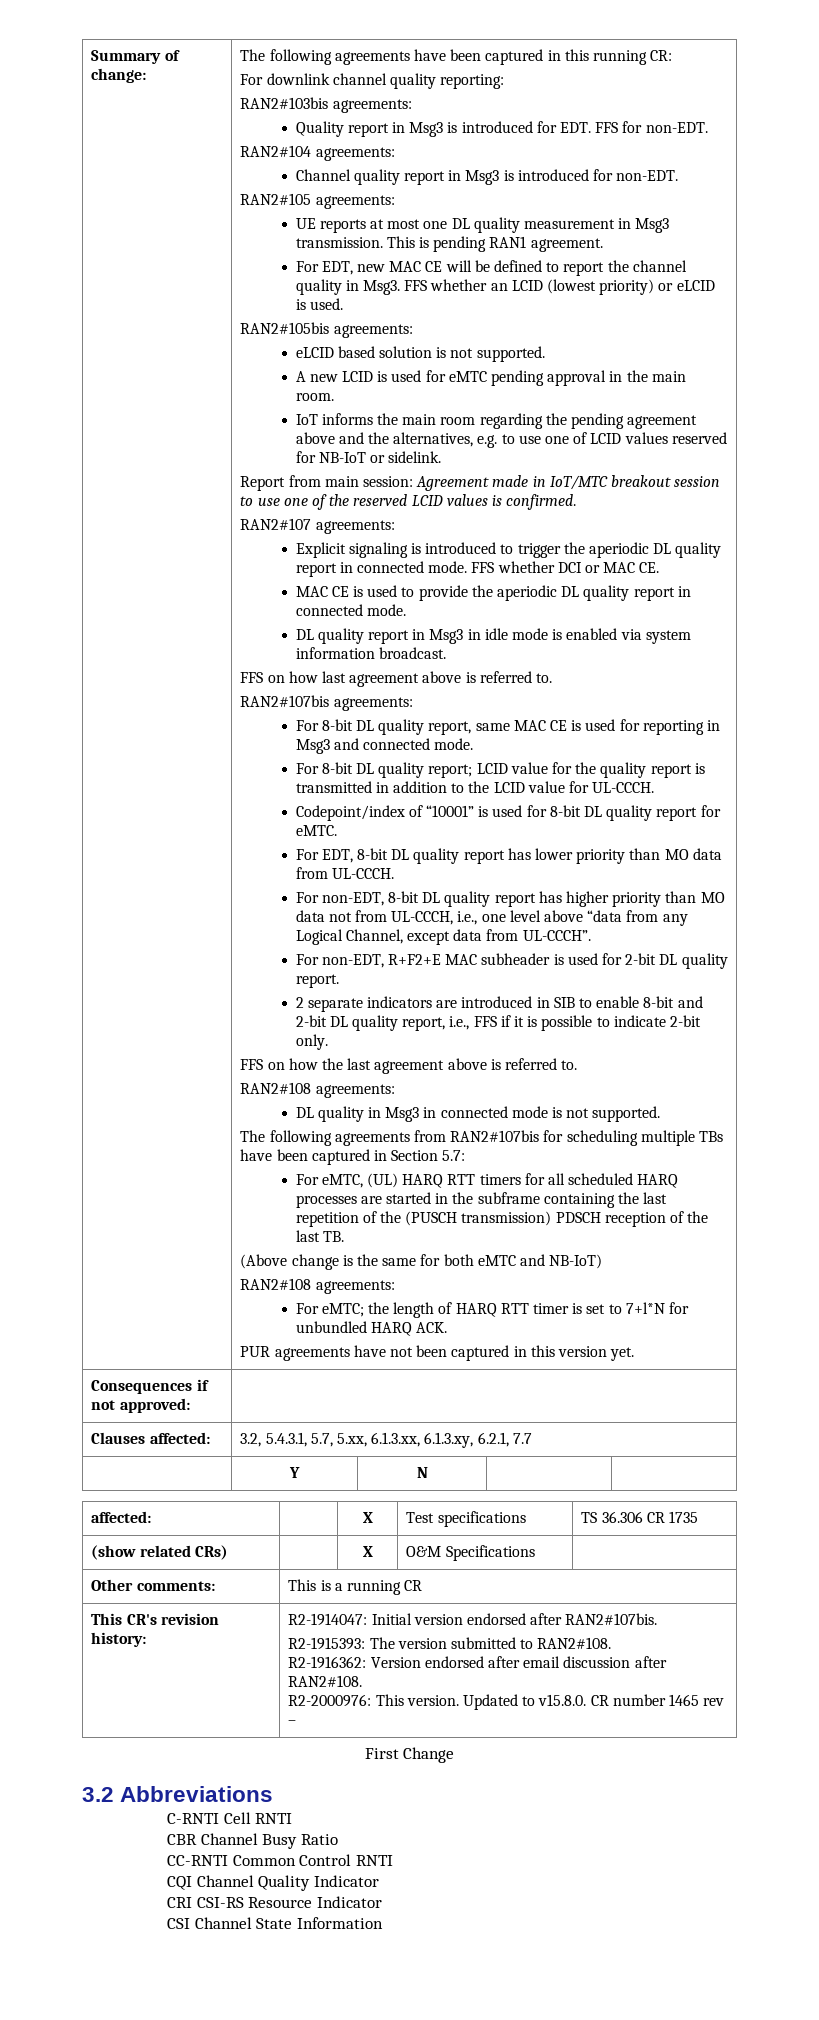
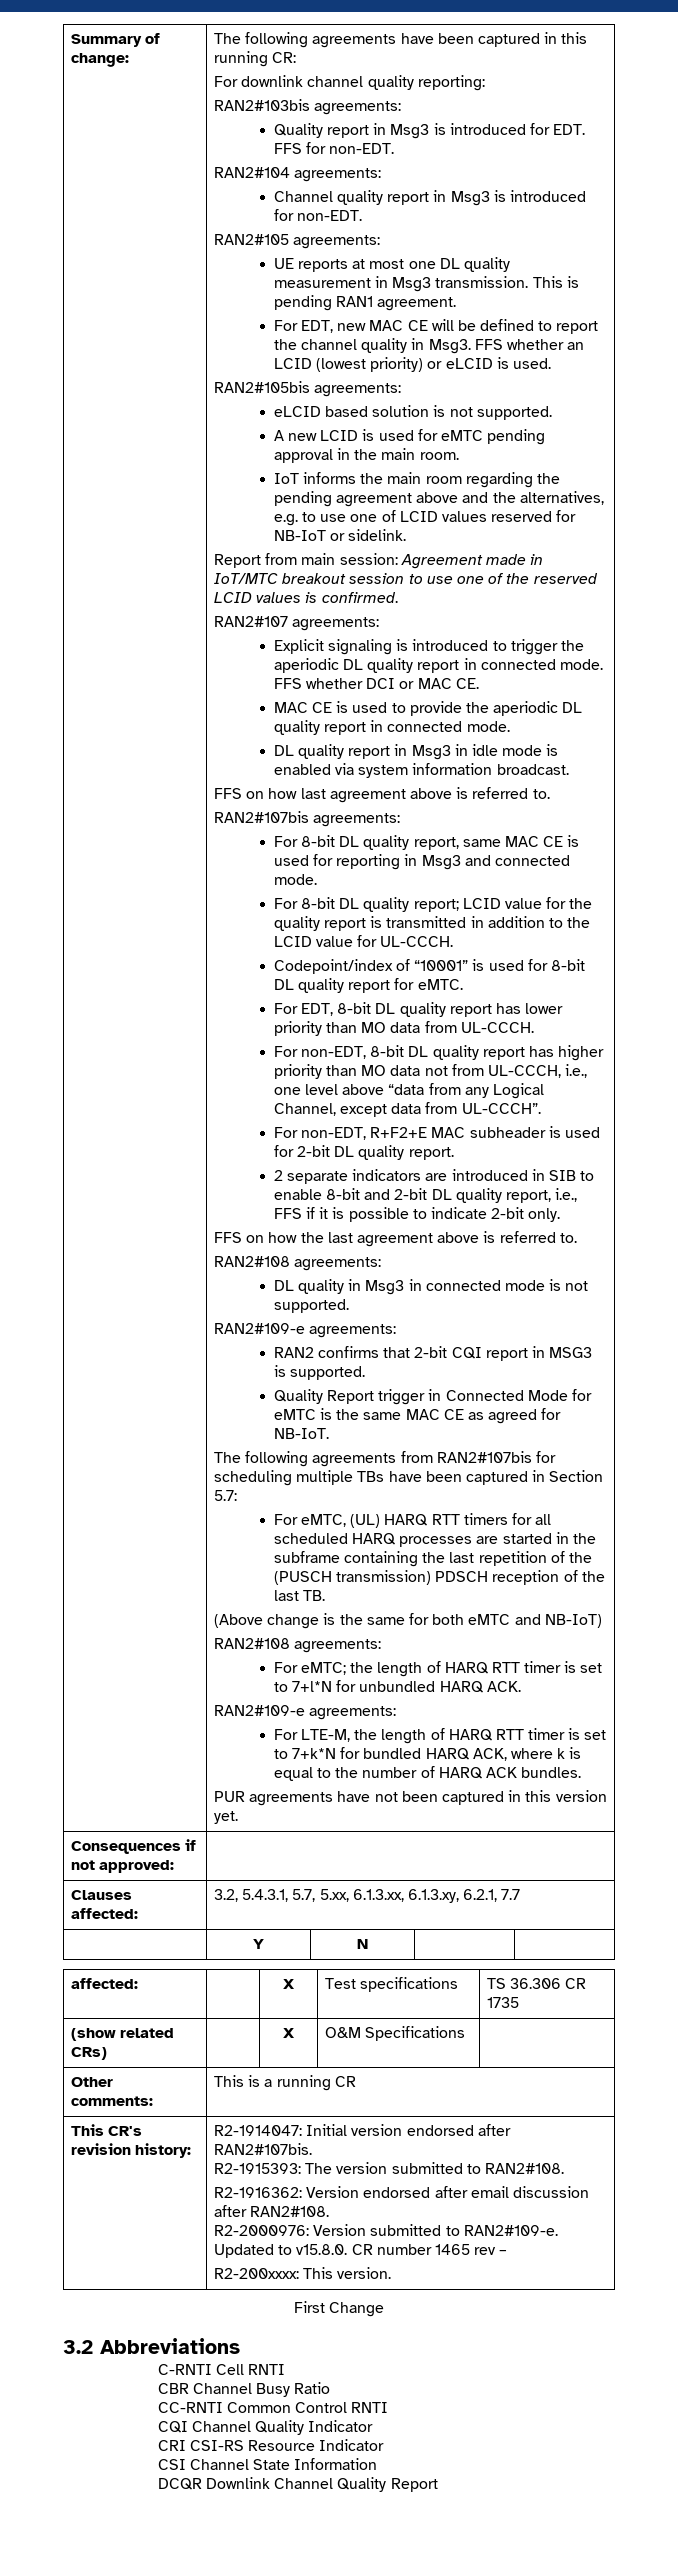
(661, 1114) none -> [214,1323,397,1338] [273,1346,593,1361] [273,1365,365,1380] [273,1389,592,1405] [273,1408,562,1424] [273,1428,329,1439] // RAN2#109-e agreements: // RAN2 confirms that 2-bit CQI report in MSG3 is supported. // Quality Report trigger in Connected Mode for eMTC is the same MAC CE as agreed for NB-IoT.
(448, 1327) none -> [214,1705,397,1720] [273,1728,607,1744] [273,1747,582,1761] [273,1766,582,1781] // RAN2#109-e agreements: // For LTE-M, the length of HARQ RTT timer is set to 7+k*N for bundled HARQ ACK, where k is equal to the number of HARQ ACK bundles.
[375,1694,459,1706] This version. -> [313,2224,558,2236] Version submitted to RAN2#109-e.
(297, 1722) none -> [214,2267,392,2279] // R2-200xxxx: This version.
(383, 1923) none -> [157,2477,438,2492] // DCQR Downlink Channel Quality Report

